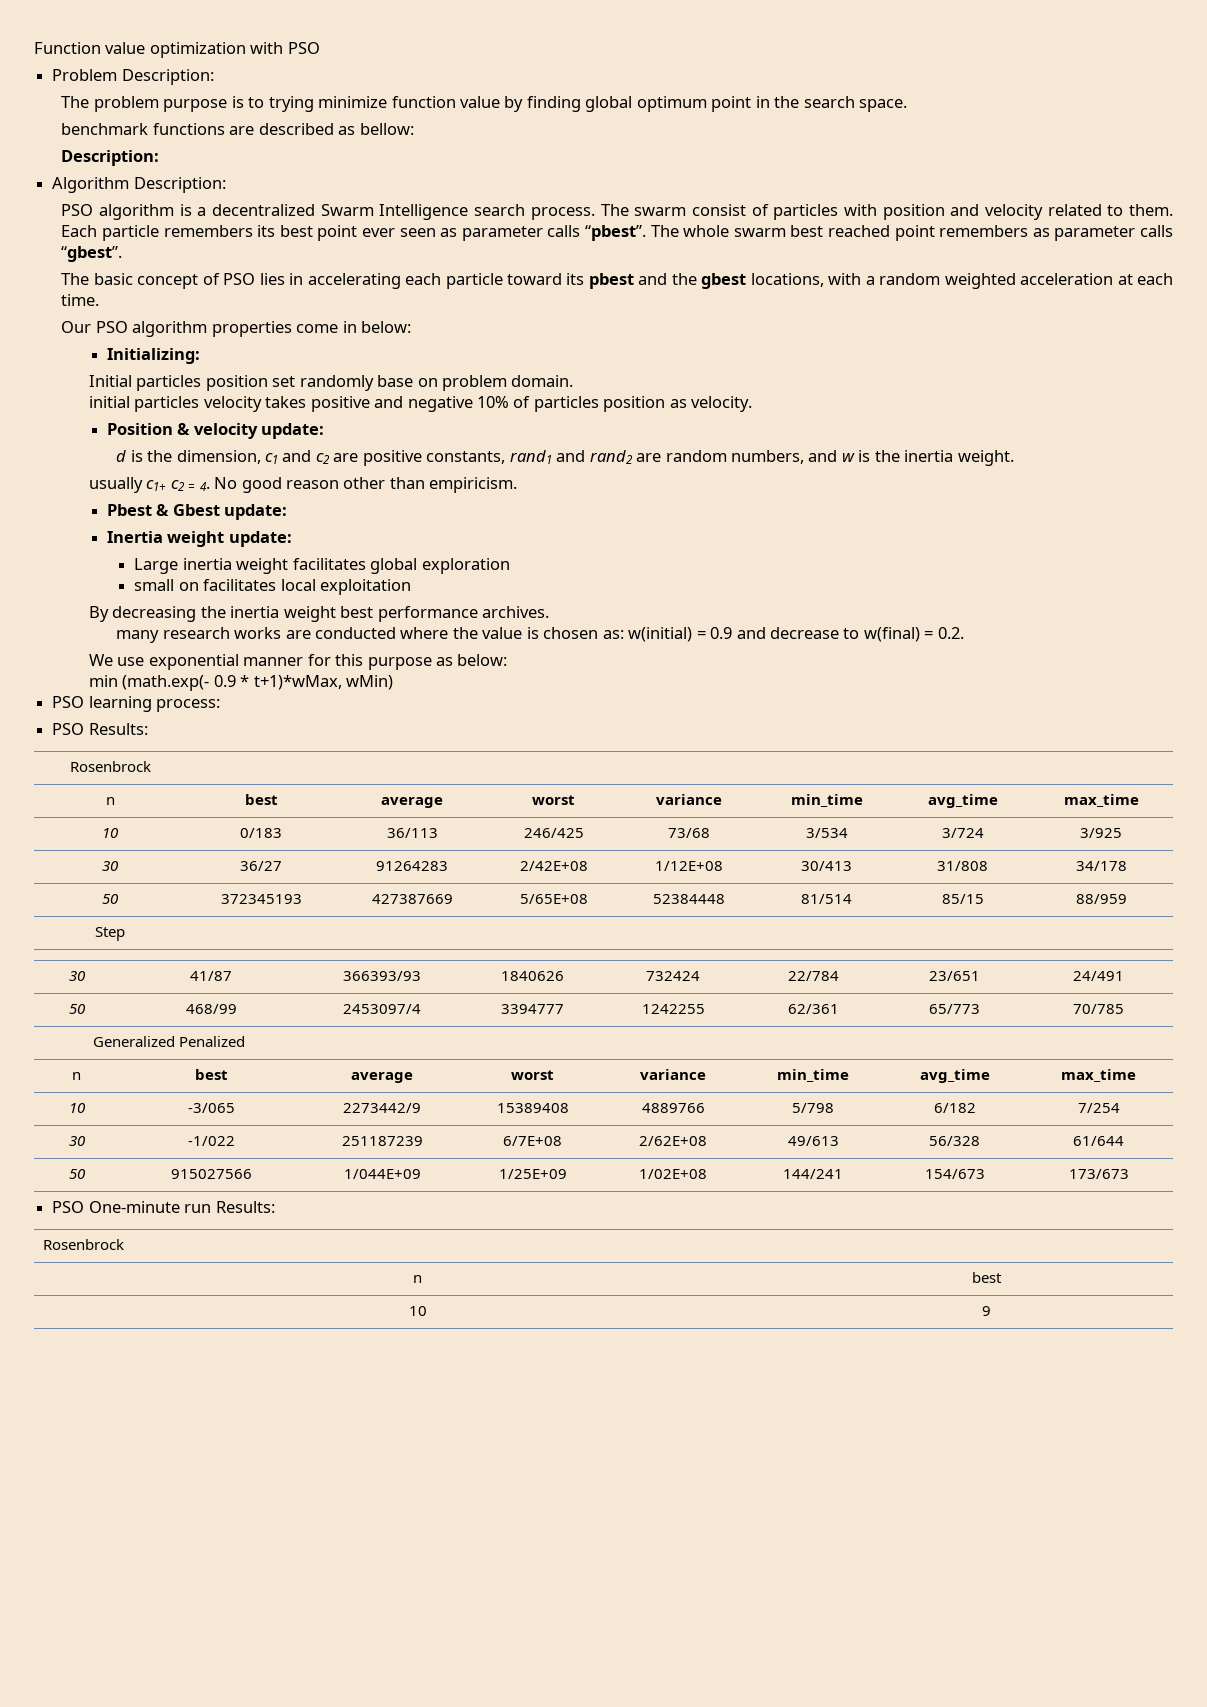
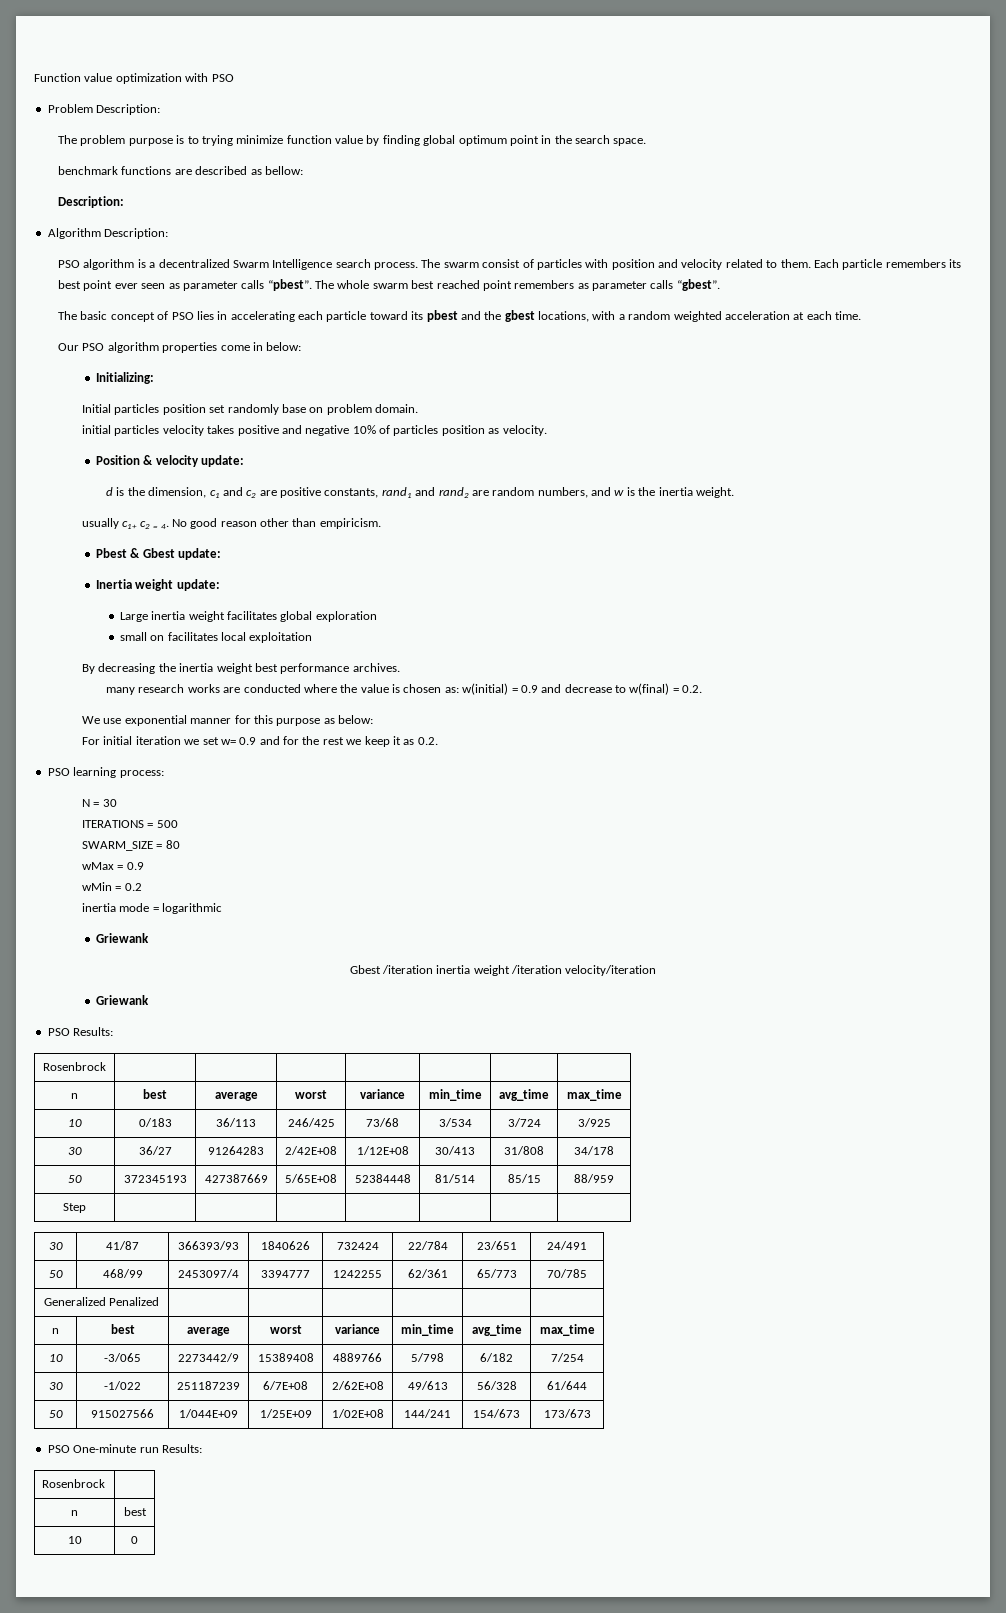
[88,675,394,691] [52,696,221,712] min (math.exp(- 0.9 * t+1)*wMax, wMin) // PSO learning process: -> [82,736,438,747] [47,767,164,778] [82,799,117,807] [82,820,178,828] [82,840,180,851] [82,862,144,870] [82,882,142,891] [82,903,223,914] [95,933,149,943] [349,965,657,976] [95,995,149,1005] For initial iteration we set w= 0.9 and for the rest we keep it as 0.2. // PSO learning process: // N = 30 // ITERATIONS = 500 // SWARM_SIZE = 80 // wMax = 0.9 // wMin = 0.2 // inertia mode = logarithmic // Griewank // Gbest /iteration inertia weight /iteration velocity/iteration // Griewank
[982,1306,991,1316] 9 -> [131,1536,138,1544] 0

